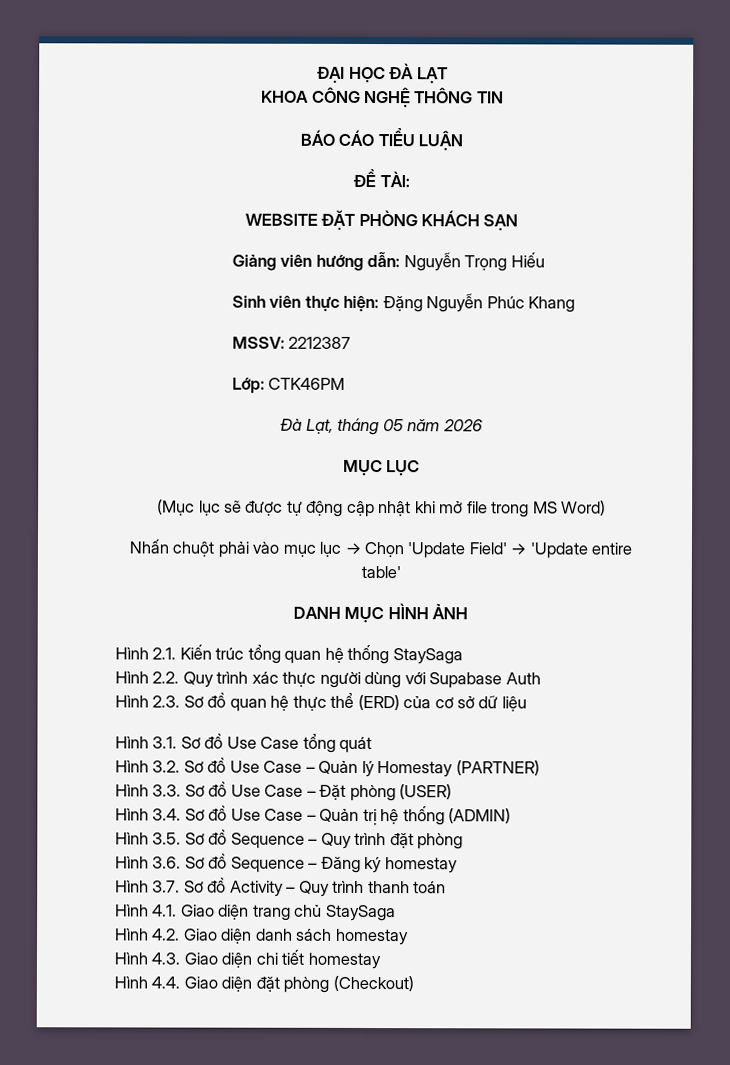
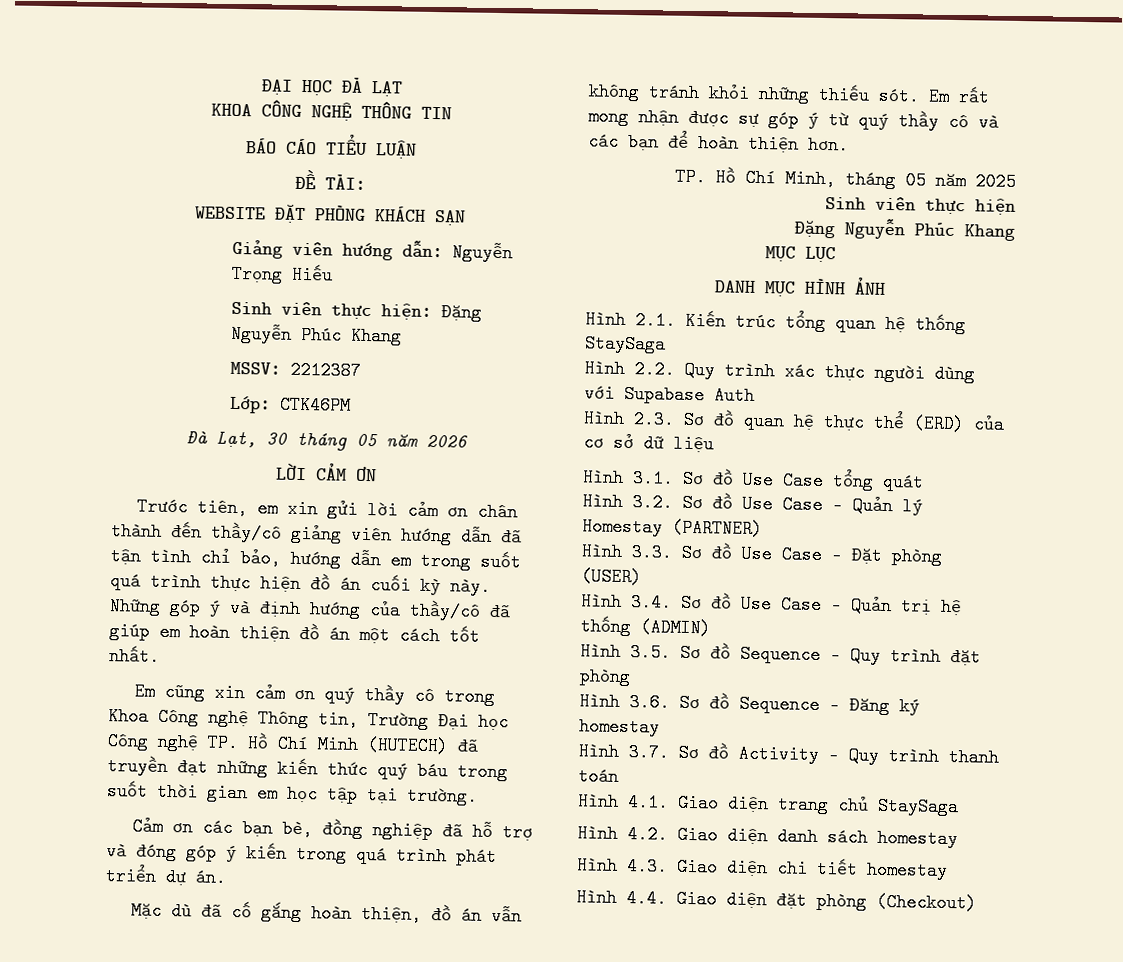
(334, 426) none -> [266,432,288,445] 30
[342,459,421,477] [157,499,606,518] [128,538,633,559] [360,565,401,579] MỤC LỤC // (Mục lục sẽ được tự động cập nhật khi mở file trong MS Word) // Nhấn chuột phải vào mục lục → Chọn 'Update Field' → 'Update entire table' -> [275,462,377,482] [137,497,519,522] [111,521,522,546] [110,547,521,572] [110,572,491,596] [109,597,511,621] [109,622,480,646] [109,645,160,666] [134,682,496,707] [108,707,509,732] [107,732,479,756] [107,755,508,782] [107,780,478,806] [132,817,534,842] [106,842,497,867] [105,864,227,887] [131,900,523,926] [588,82,990,107] [588,107,999,132] [588,130,849,155] [675,166,1016,191] [825,196,1016,215] [794,218,1015,241] [765,246,836,263] LỜI CẢM ƠN // Trước tiên, em xin gửi lời cảm ơn chân thành đến thầy/cô giảng viên hướng dẫn đã tận tình chỉ bảo, hướng dẫn em trong suốt quá trình thực hiện đồ án cuối kỳ này. Những góp ý và định hướng của thầy/cô đã giúp em hoàn thiện đồ án một cách tốt nhất. // Em cũng xin cảm ơn quý thầy cô trong Khoa Công nghệ Thông tin, Trường Đại học Công nghệ TP. Hồ Chí Minh (HUTECH) đã truyền đạt những kiến thức quý báu trong suốt thời gian em học tập tại trường. // Cảm ơn các bạn bè, đồng nghiệp đã hỗ trợ và đóng góp ý kiến trong quá trình phát triển dự án. // Mặc dù đã cố gắng hoàn thiện, đồ án vẫn không tránh khỏi những thiếu sót. Em rất mong nhận được sự góp ý từ quý thầy cô và các bạn để hoàn thiện hơn. // TP. Hồ Chí Minh, tháng 05 năm 2025 // Sinh viên thực hiện // Đặng Nguyễn Phúc Khang // MỤC LỤC

